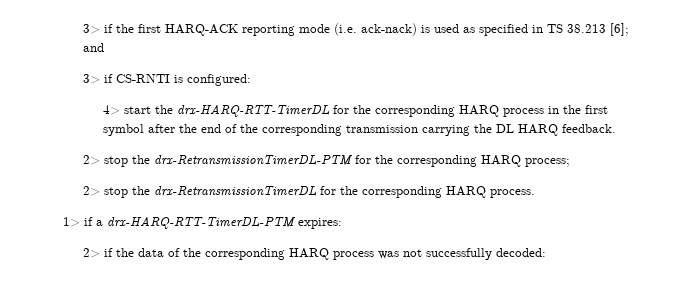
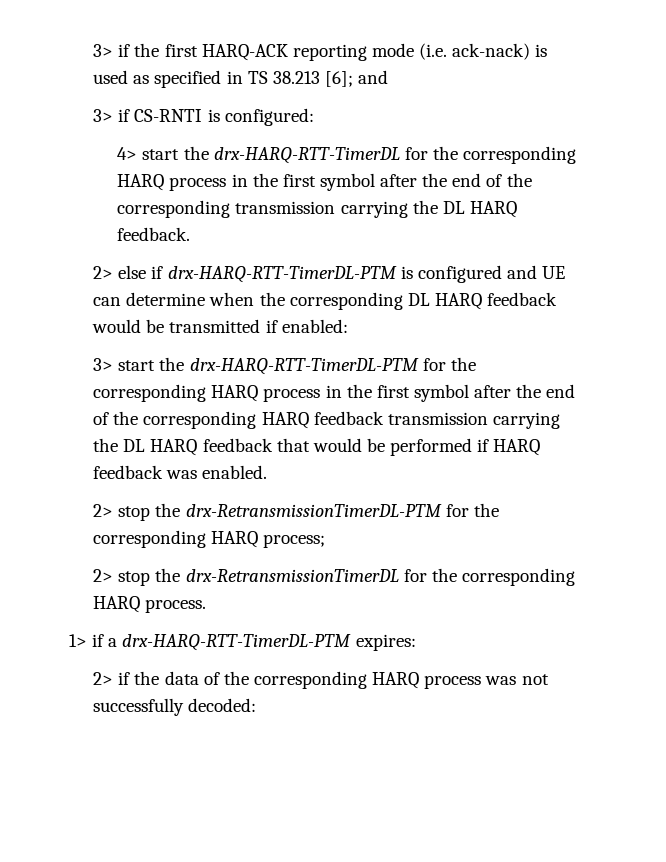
(617, 128) none -> [93,265,566,283] [93,292,558,310] [92,319,348,333] [93,357,476,375] [93,384,576,402] [93,411,560,429] [93,438,541,456] [93,465,268,479] // 2> else if drx-HARQ-RTT-TimerDL-PTM is configured and UE can determine when the corresponding DL HARQ feedback would be transmitted if enabled: // 3> start the drx-HARQ-RTT-TimerDL-PTM for the corresponding HARQ process in the first symbol after the end of the corresponding HARQ feedback transmission carrying the DL HARQ feedback that would be performed if HARQ feedback was enabled.

